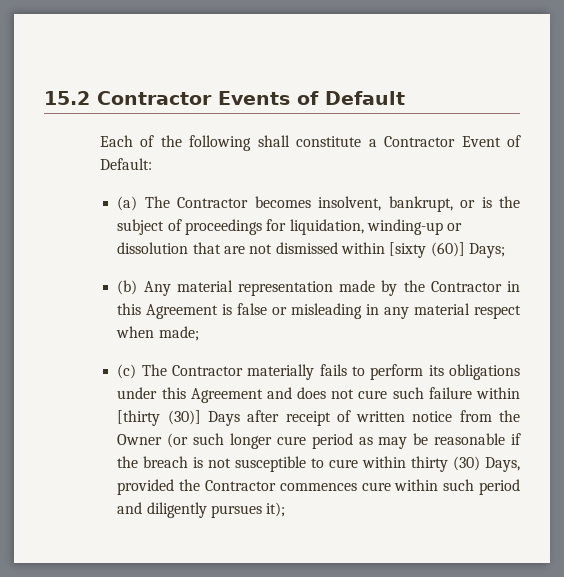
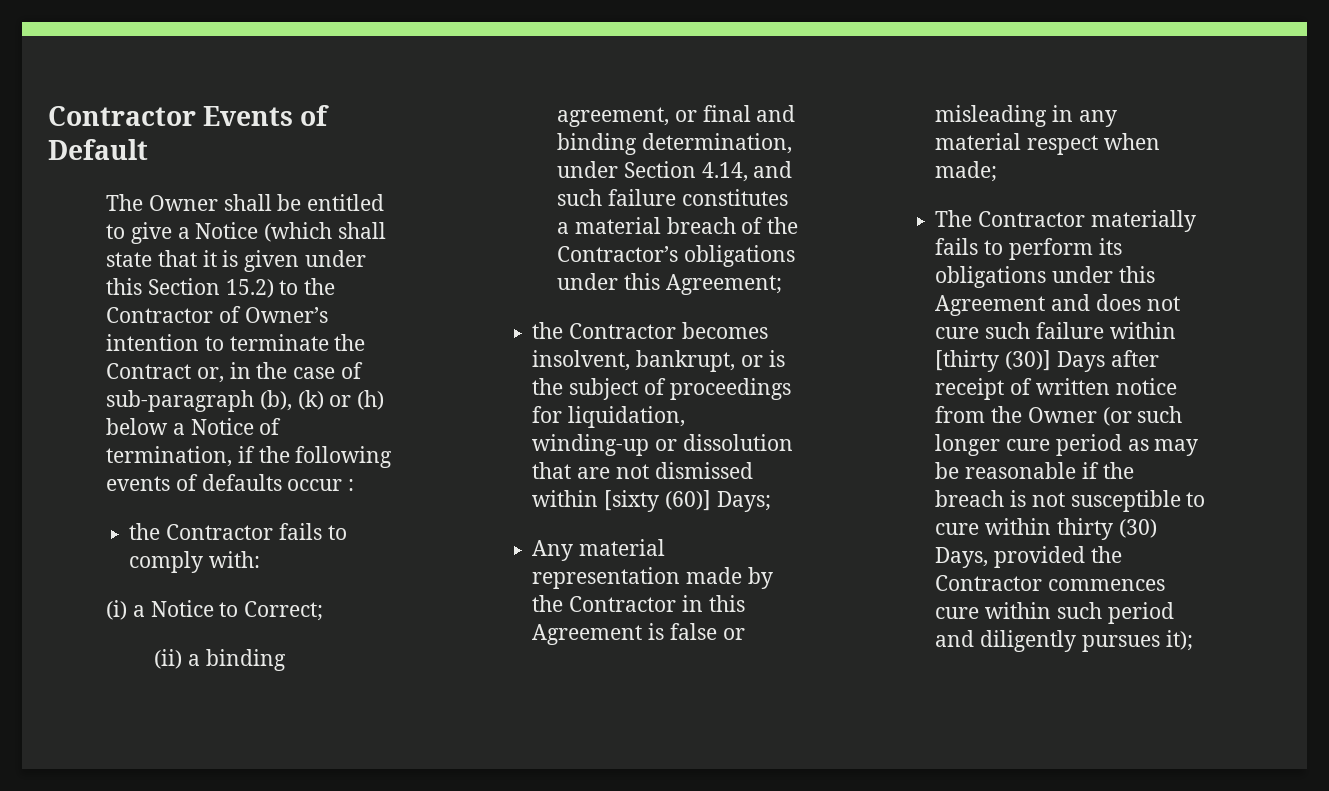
[44,91,90,105] 15.2 -> (48, 116) none
[99,135,521,151] [99,158,152,170] [117,196,170,211] Each of the following shall constitute a Contractor Event of Default: // (a) The -> [106,194,385,211] [106,222,386,244] [106,250,366,272] [106,278,336,298] [106,306,328,323] [106,334,366,351] [106,362,363,383] [106,390,385,412] [106,418,282,435] [106,446,393,468] [106,474,355,491] [129,523,347,540] [129,551,261,573] [106,600,324,621] [154,649,286,671] [557,105,796,127] [557,133,792,155] [557,161,793,182] [557,189,788,206] [557,217,798,234] [557,245,795,267] [557,273,782,295] [532,322,564,339] The Owner shall be entitled to give a Notice (which shall state that it is given under this Section 15.2) to the Contractor of Owner’s intention to terminate the Contract or, in the case of sub-paragraph (b), (k) or (h) below a Notice of termination, if the following events of defaults occur : // the Contractor fails to comply with: // (i) a Notice to Correct; // (ii) a binding agreement, or final and binding determination, under Section 4.14, and such failure constitutes a material breach of the Contractor’s obligations under this Agreement; // the
[117,280,138,295] (b) -> (771, 501) none
[117,364,137,379] (c) -> (998, 171) none

